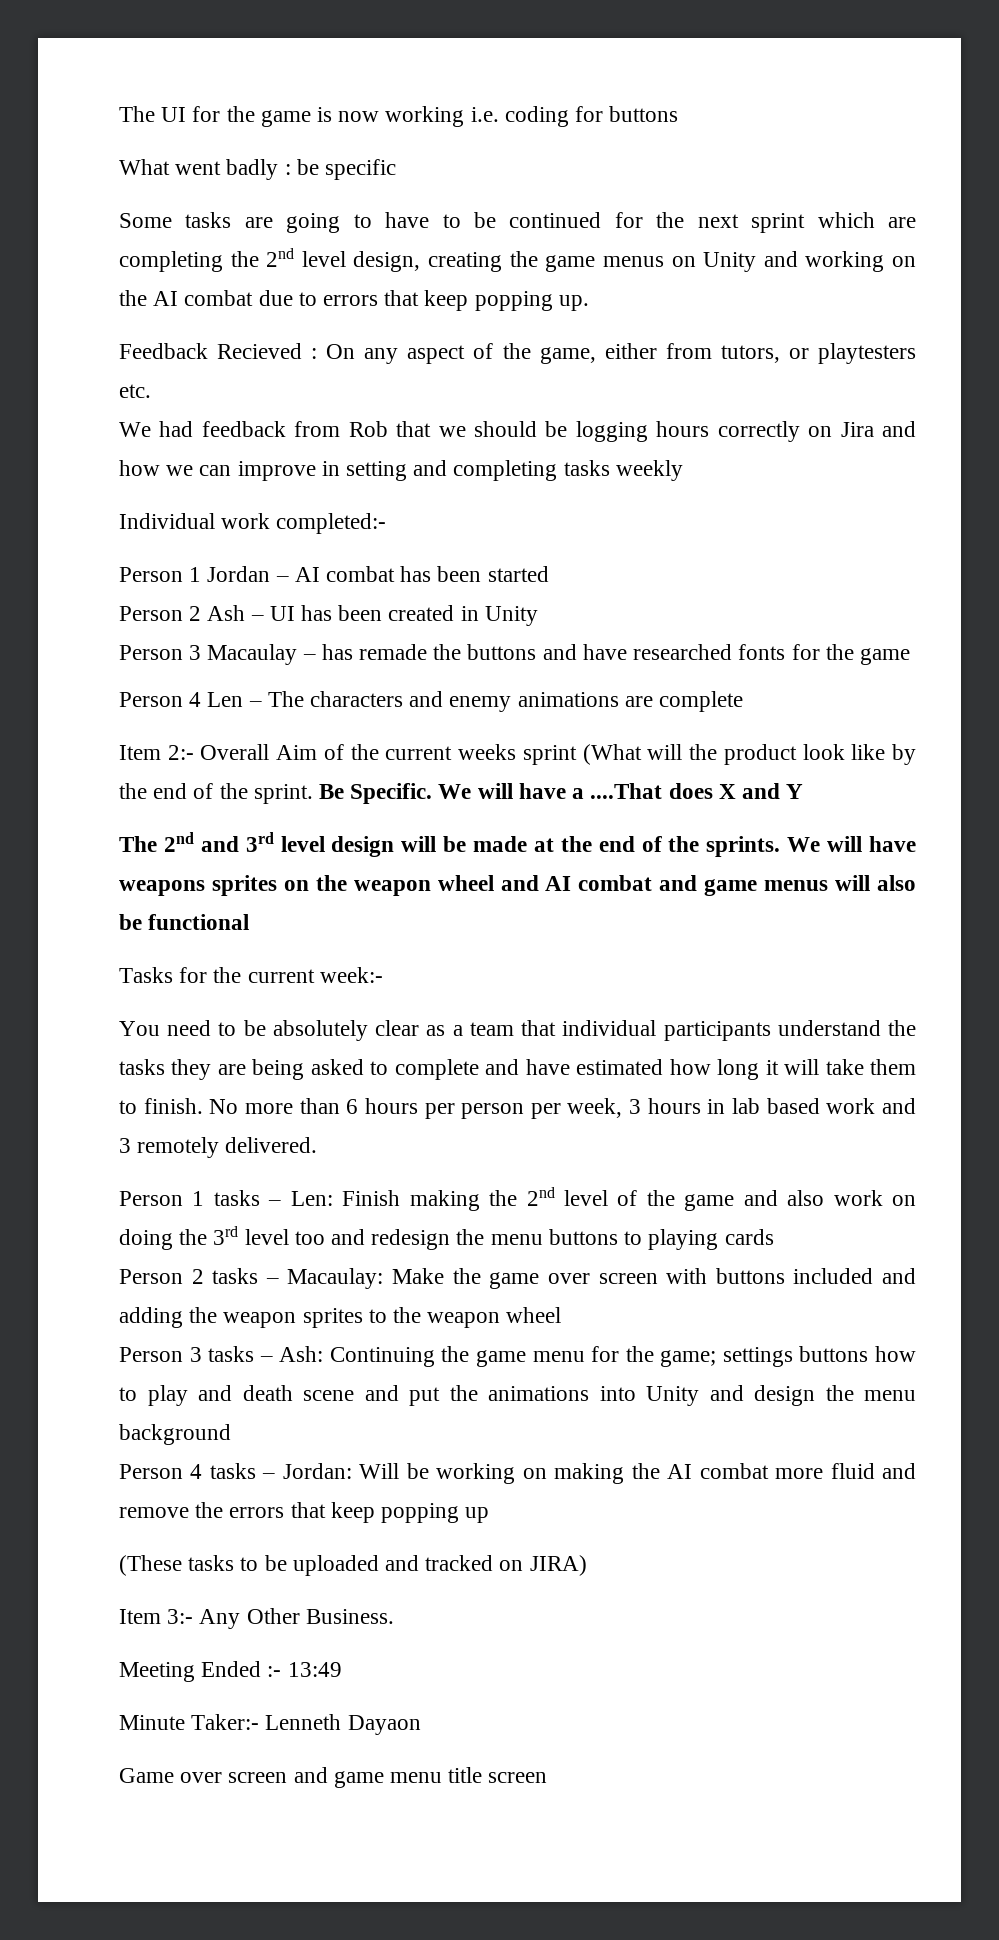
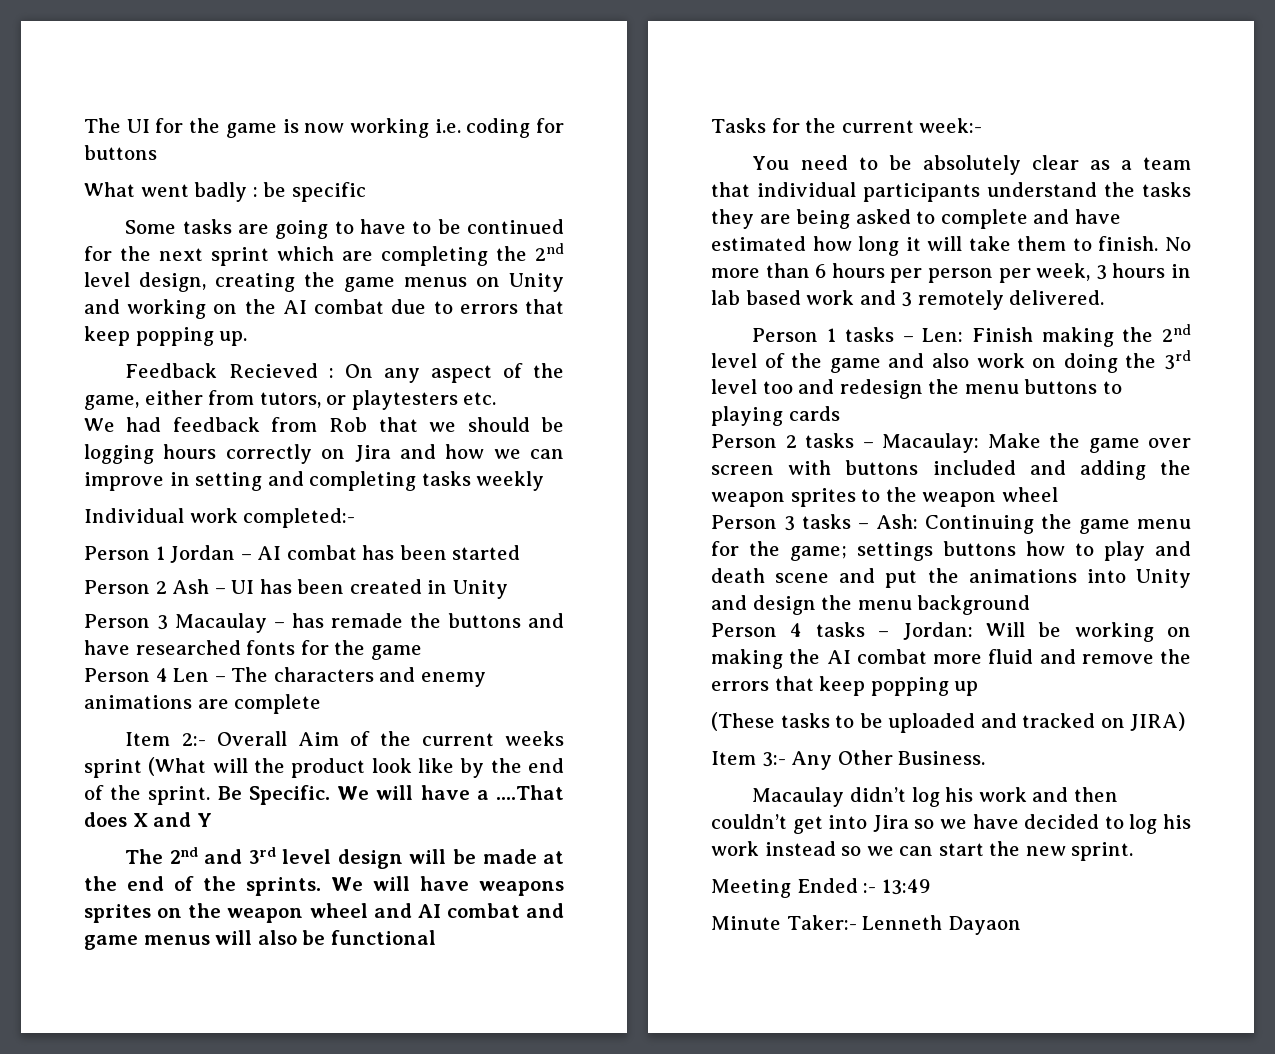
(394, 1616) none -> [752,787,1118,807] [711,814,1191,834] [711,841,1134,861] // Macaulay didn’t log his work and then couldn’t get into Jira so we have decided to log his work instead so we can start the new sprint.
[119,1767,548,1788] // Game over screen and game menu title screen -> (1021, 925) none

